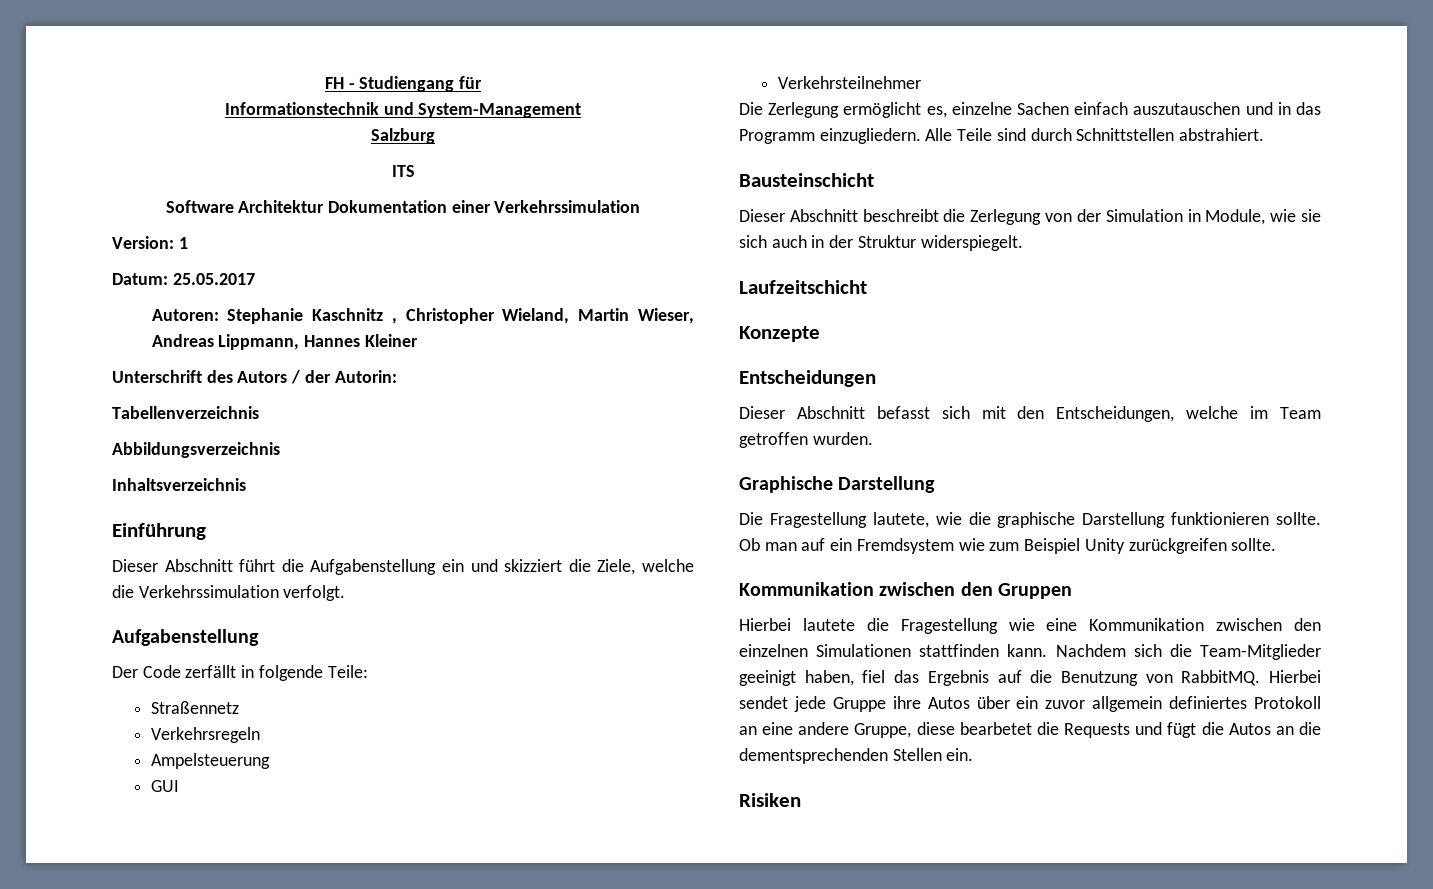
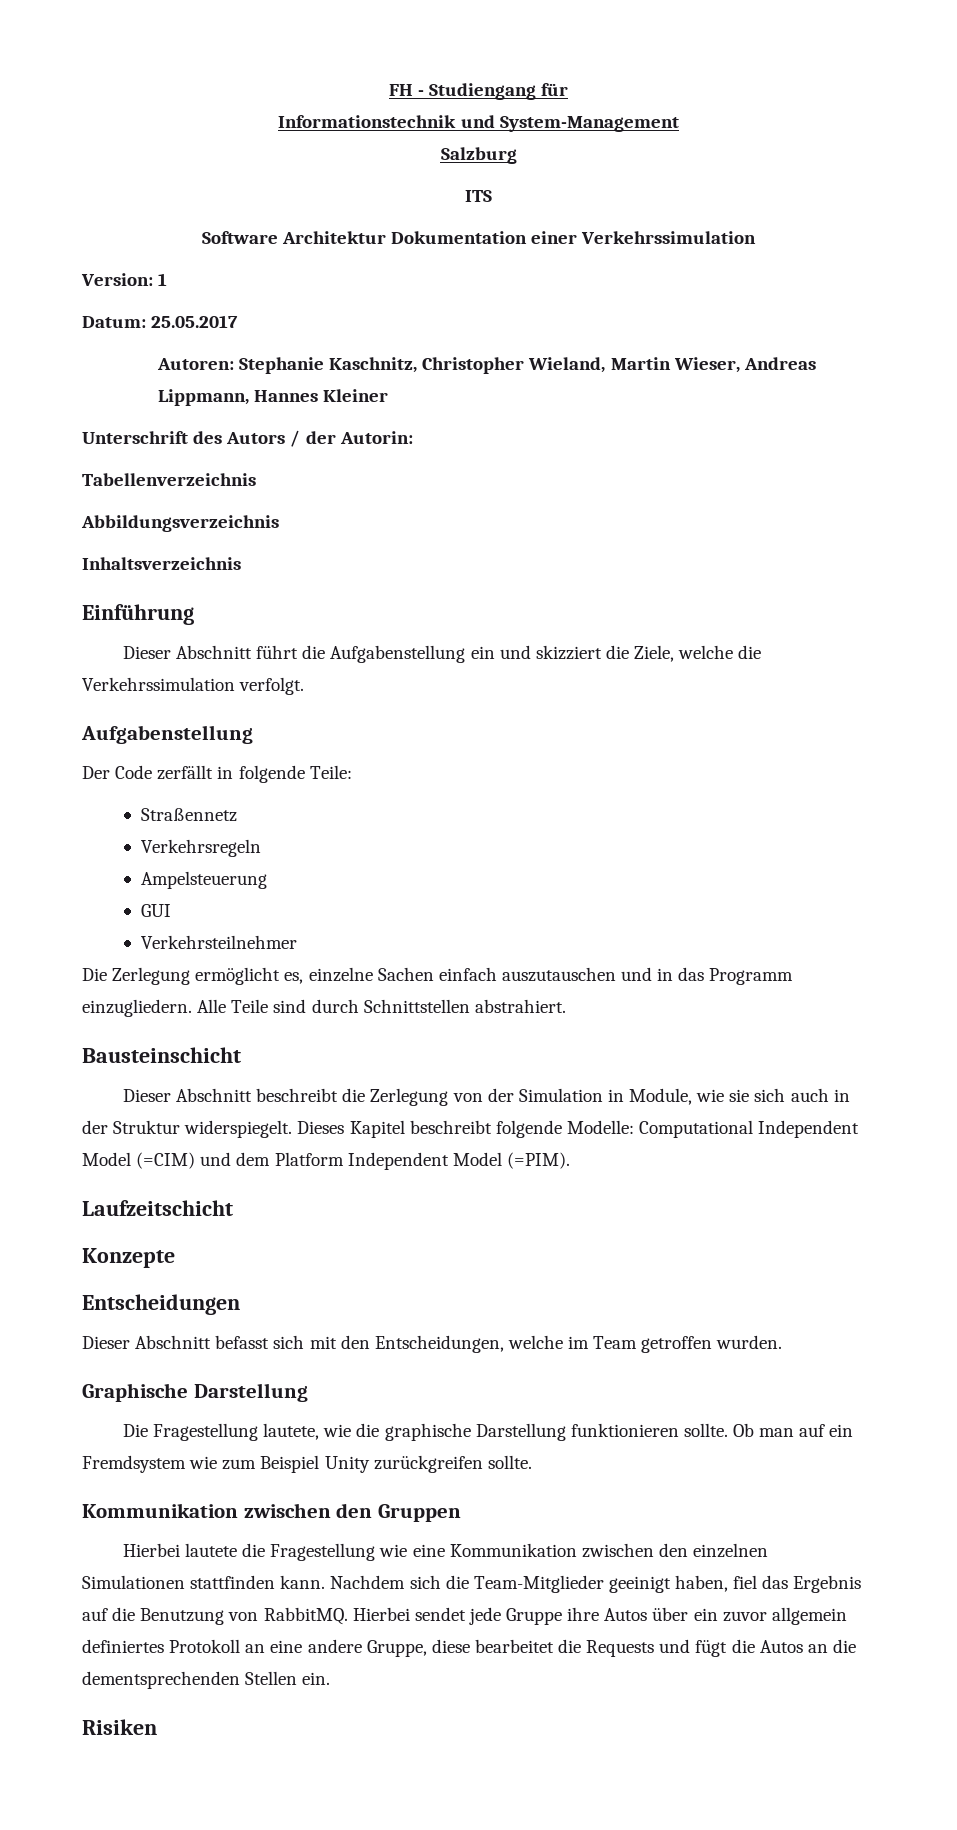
[312,308,397,324] Kaschnitz , -> [329,357,418,373] Kaschnitz,
(1023, 243) none -> [297,1120,860,1138] [82,1152,570,1170] Dieses Kapitel beschreibt folgende Modelle: Computational Independent Model (=CIM) und dem Platform Independent Model (=PIM).
[959,722,1032,735] bearbetet -> [474,1639,554,1653] bearbeitet

